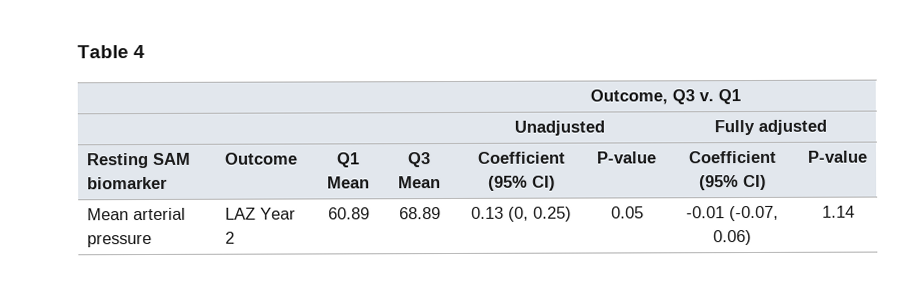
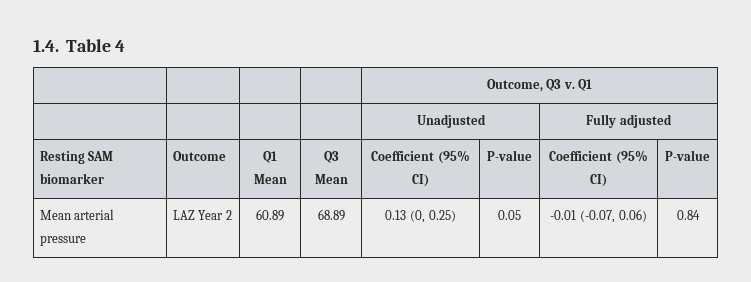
(77, 52) none -> [33,39,59,52] 1.4.
[821,205,855,218] 1.14 -> [676,210,700,220] 0.84

